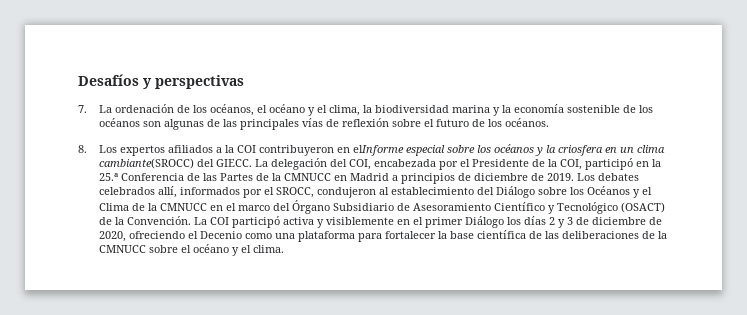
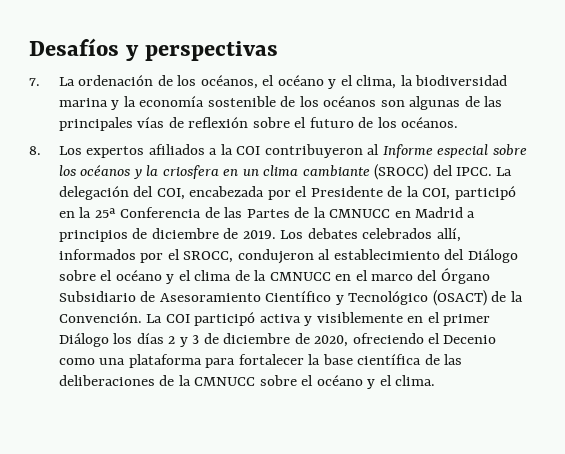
[336,145,404,156] en elInforme -> [367,144,433,158] al Informe
[98,158,252,169] cambiante(SROCC) del GIECC. -> [302,164,493,180] cambiante (SROCC) del IPCC.
[98,173,119,181] 25.ª -> [94,208,116,218] 25ª
[569,186,652,198] [98,203,129,211] los Océanos y el Clima -> [100,270,232,284] el océano y el clima

